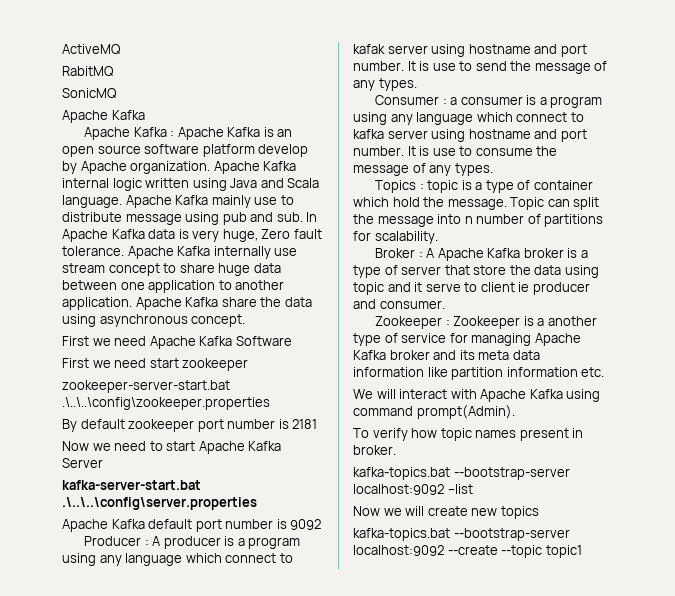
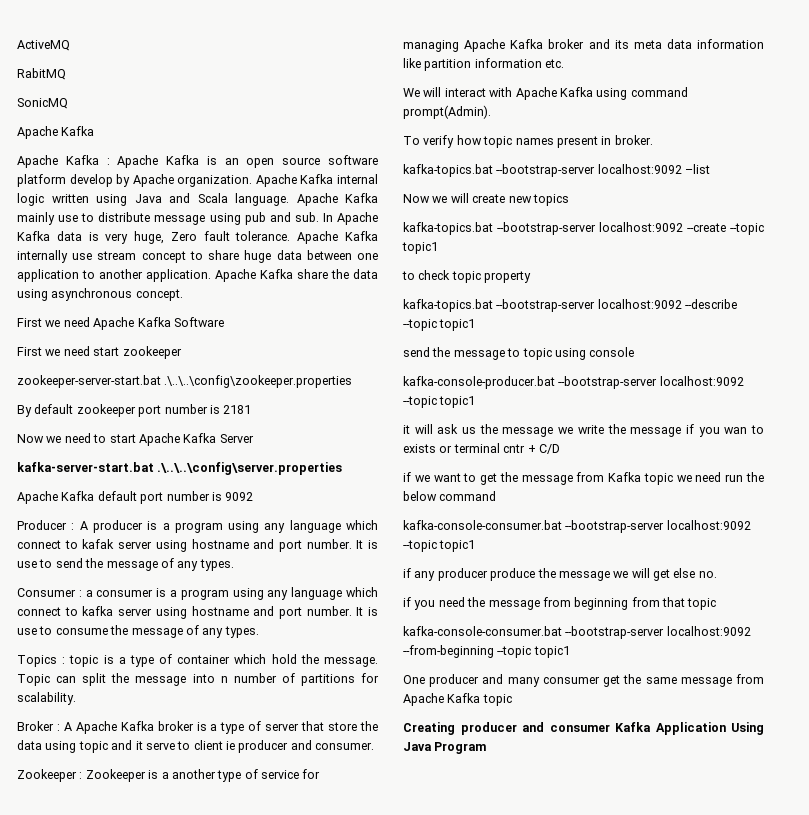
(582, 551) none -> [402,270,532,283] [403,299,738,312] [403,319,476,331] [403,347,635,360] [403,376,744,389] [403,396,476,408] [403,424,764,437] [403,443,560,454] [403,472,764,485] [403,491,497,501] [403,520,751,533] [403,540,476,552] [403,568,717,581] [403,597,717,610] [403,626,751,639] [403,645,570,658] [403,674,764,687] [403,693,512,706] [403,722,764,735] [403,742,487,754] // to check topic property // kafka-topics.bat --bootstrap-server localhost:9092 --describe --topic topic1 // send the message to topic using console // kafka-console-producer.bat --bootstrap-server localhost:9092 --topic topic1 // it will ask us the message we write the message if you wan to exists or terminal cntr + C/D // if we want to get the message from Kafka topic we need run the below command // kafka-console-consumer.bat --bootstrap-server localhost:9092 --topic topic1 // if any producer produce the message we will get else no. // if you need the message from beginning from that topic // kafka-console-consumer.bat --bootstrap-server localhost:9092 --from-beginning --topic topic1 // One producer and many consumer get the same message from Apache Kafka topic // Creating producer and consumer Kafka Application Using Java Program

